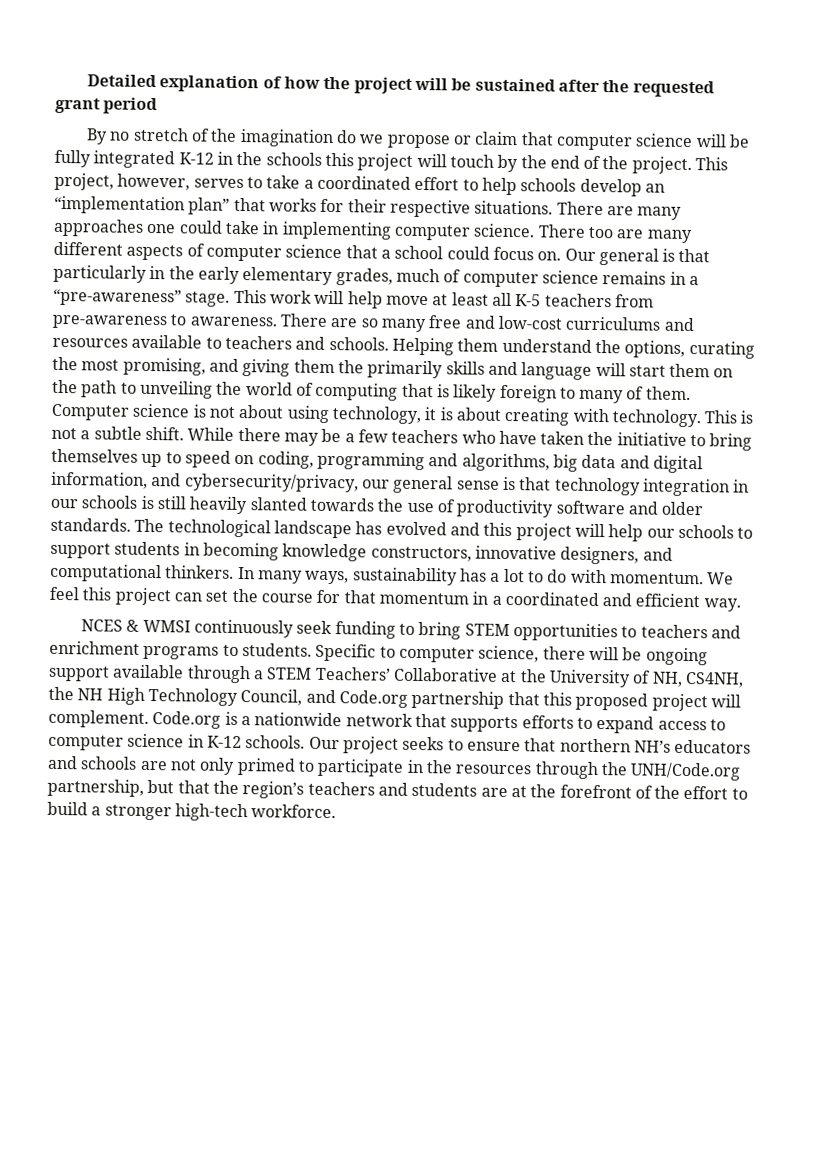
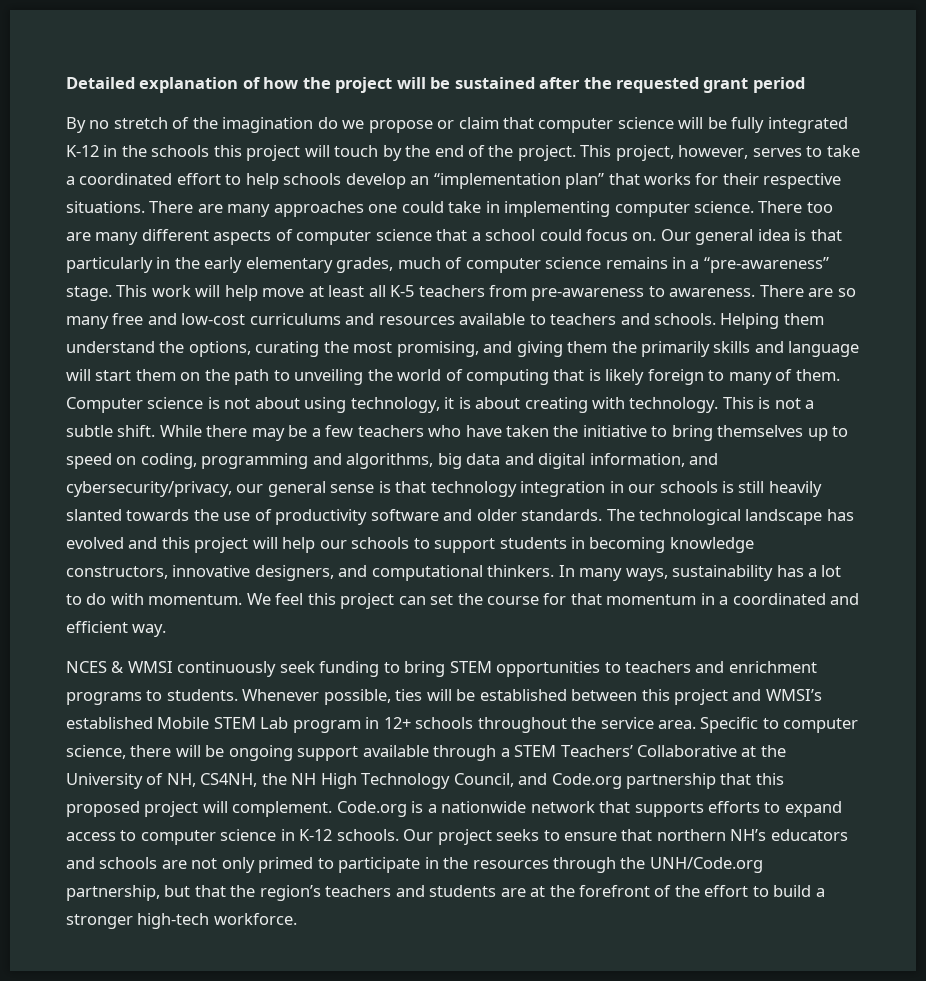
(659, 256) none -> [757,229,790,241] idea
(312, 650) none -> [242,689,822,705] [66,717,697,733] Whenever possible, ties will be established between this project and WMSI’s established Mobile STEM Lab program in 12+ schools throughout the service area.

